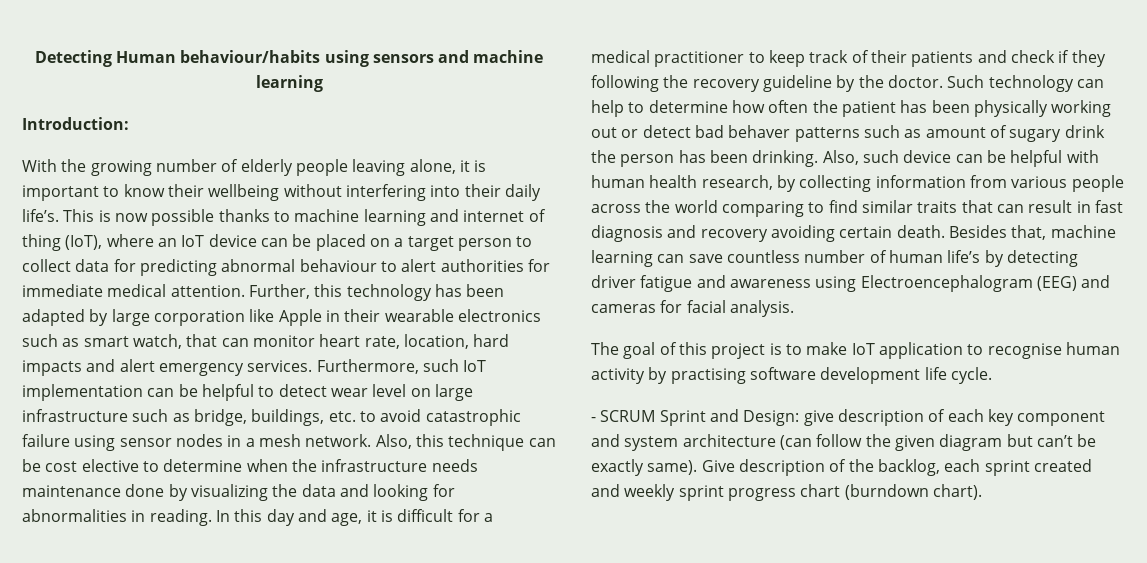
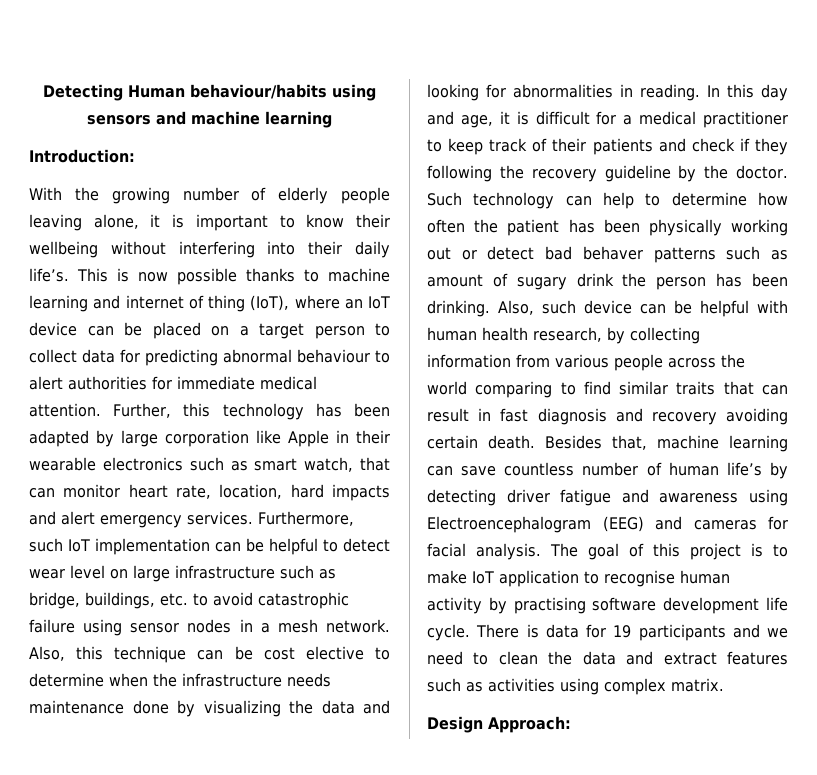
(794, 308) // -> (541, 551) none
[591,409,1106,426] [591,434,1097,451] [591,459,1092,476] [591,484,982,501] // - SCRUM Sprint and Design: give description of each key component and system architecture (can follow the given diagram but can’t be exactly same). Give description of the backlog, each sprint created and weekly sprint progress chart (burndown chart). -> [476,624,788,641] [427,651,788,665] [427,678,724,695] [427,716,571,733] There is data for 19 participants and we need to clean the data and extract features such as activities using complex matrix. // Design Approach:

